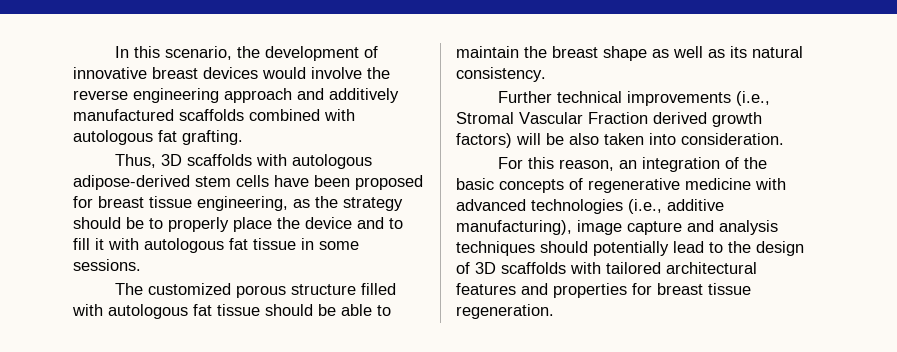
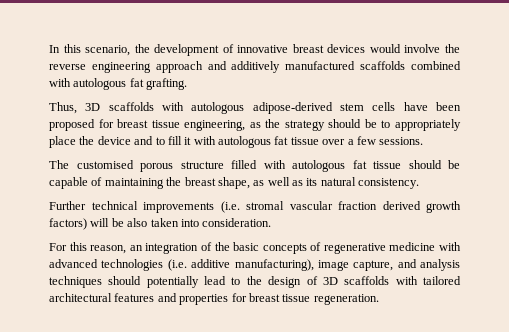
[168,217,229,232] properly -> [395,119,461,131] appropriately
[301,238,359,250] in some -> [322,136,376,145] over a few
[147,283,231,295] customized -> [76,160,134,169] customised
[341,304,391,316] [456,46,519,58] able to maintain -> [49,177,164,189] capable of maintaining
[603,46,647,61] shape -> [217,177,250,189] shape,
[735,91,770,106] [456,112,648,124] (i.e., Stromal Vascular Fraction -> [220,201,377,213] (i.e. stromal vascular fraction
[628,199,662,214] (i.e., -> [167,259,187,271] (i.e.
[627,221,682,235] capture -> [353,260,394,271] capture,

